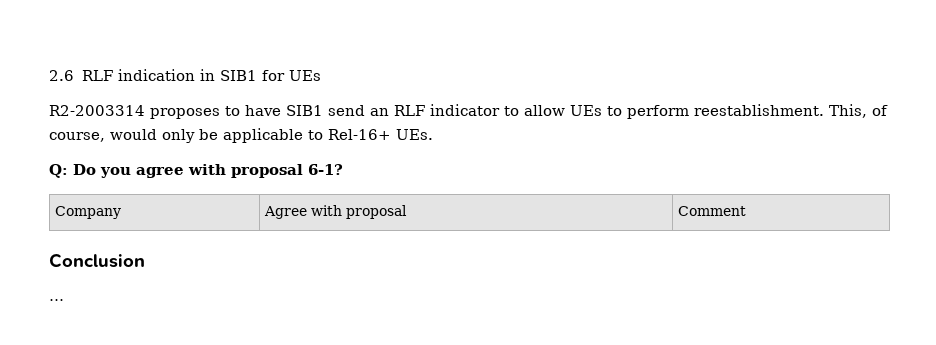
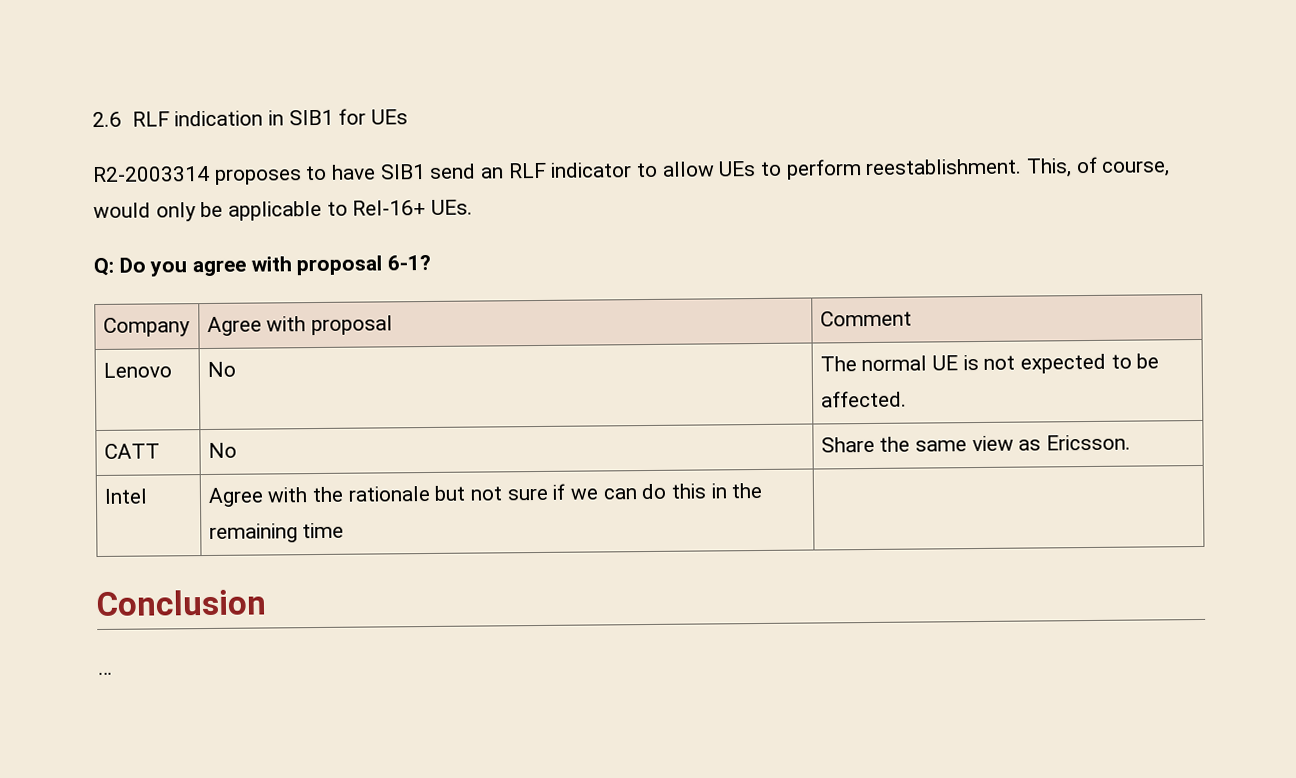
(747, 211) none -> [102,362,172,378] [206,361,236,378] [819,353,1160,374] [820,390,907,408] [103,443,160,459] [207,442,237,458] [820,434,1131,453] [103,488,148,504] [207,482,763,507] [208,522,345,543] // Lenovo | No | The normal UE is not expected to be affected. // CATT | No | Share the same view as Ericsson. // Intel | Agree with the rationale but not sure if we can do this in the remaining time |

